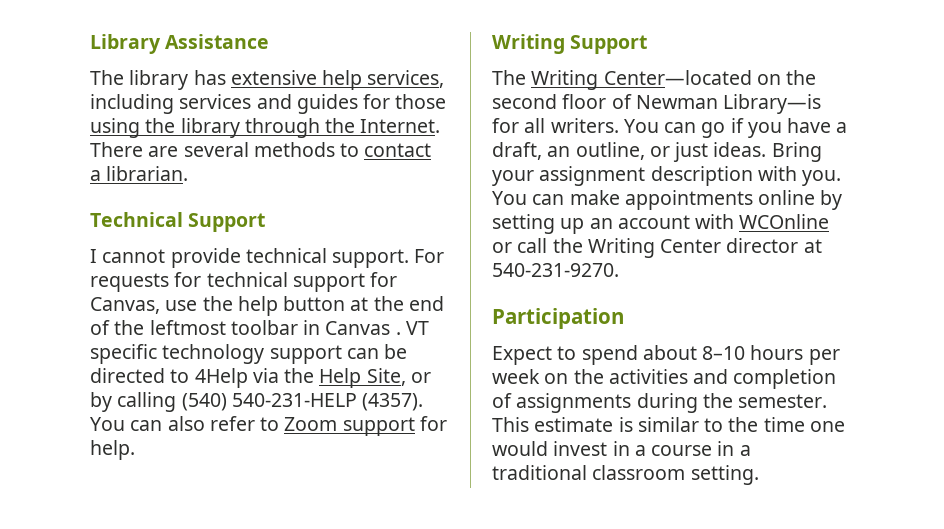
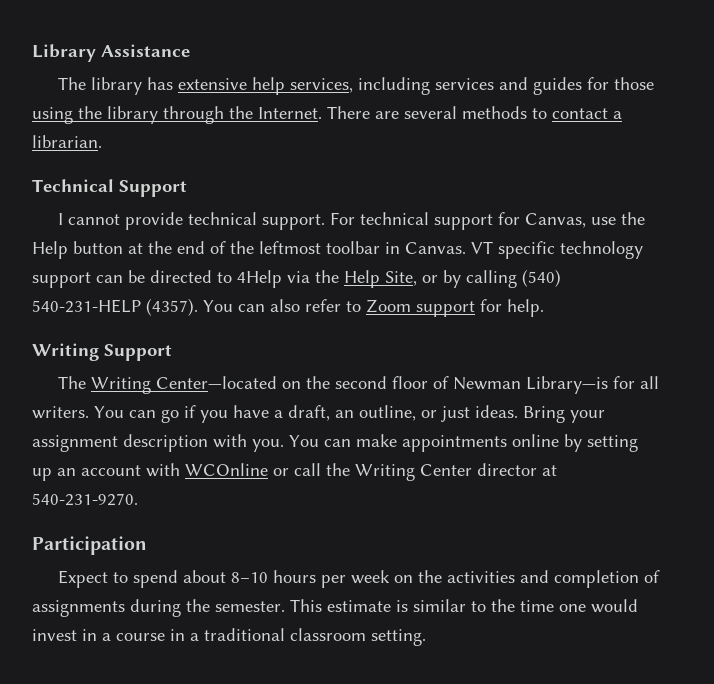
[90,272,202,292] requests for -> (355, 218) none
[237,296,278,316] help -> [32,241,68,259] Help
[325,321,401,335] Canvas . -> [405,242,466,254] Canvas.

